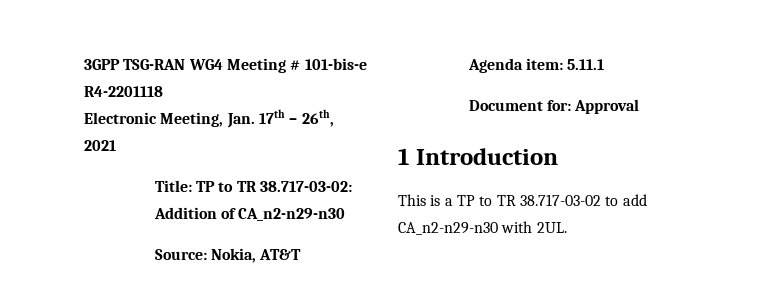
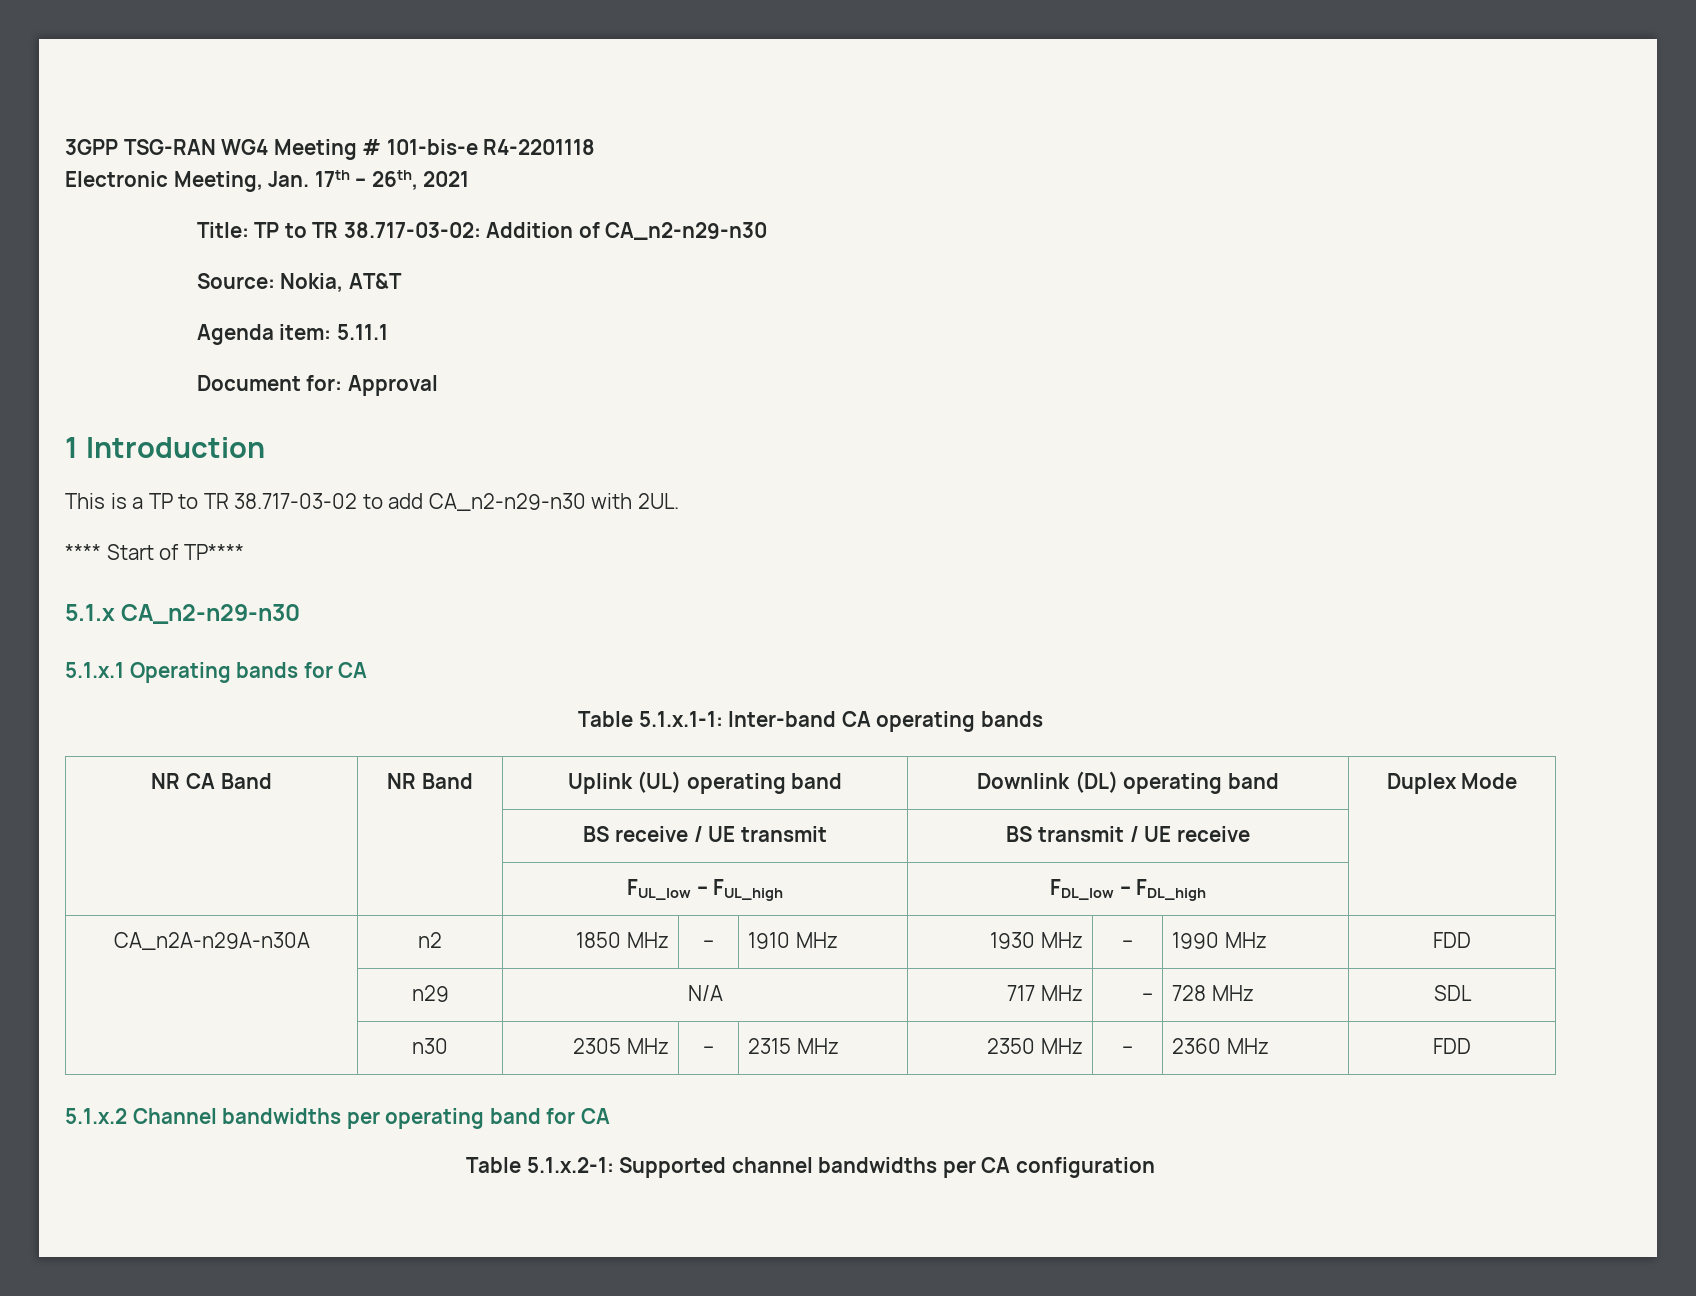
(567, 227) none -> [65,544,244,560] [65,604,301,624] [65,662,368,683] [578,711,1043,732] [151,773,272,789] [387,773,473,789] [567,771,843,794] [977,771,1279,794] [1386,773,1518,794] [583,826,827,842] [1006,826,1250,842] [626,879,784,901] [1049,879,1207,901] [113,932,310,950] [418,932,442,948] [576,932,669,948] [703,940,714,948] [748,932,838,949] [990,932,1083,949] [1122,940,1133,948] [1172,932,1267,949] [1433,932,1471,948] [411,985,449,1002] [687,985,723,1001] [1007,985,1083,1001] [1141,993,1153,1001] [1172,985,1254,1001] [1433,985,1472,1001] [412,1038,448,1054] [573,1038,669,1054] [703,1046,714,1054] [748,1038,839,1054] [987,1038,1083,1054] [1122,1046,1133,1054] [1172,1038,1269,1054] [1433,1038,1471,1054] [65,1108,610,1129] [466,1157,1155,1178] // **** Start of TP**** // 5.1.x CA_n2-n29-n30 // 5.1.x.1 Operating bands for CA // Table 5.1.x.1-1: Inter-band CA operating bands // NR CA Band | NR Band | Uplink (UL) operating band | Downlink (DL) operating band | Duplex Mode // | | BS receive / UE transmit | BS transmit / UE receive | // | | FUL_low – FUL_high | FDL_low – FDL_high | // CA_n2A-n29A-n30A | n2 | 1850 MHz | – | 1910 MHz | 1930 MHz | – | 1990 MHz | FDD // | n29 | N/A | 717 MHz | – | 728 MHz | SDL // | n30 | 2305 MHz | – | 2315 MHz | 2350 MHz | – | 2360 MHz | FDD // 5.1.x.2 Channel bandwidths per operating band for CA // Table 5.1.x.2-1: Supported channel bandwidths per CA configuration

